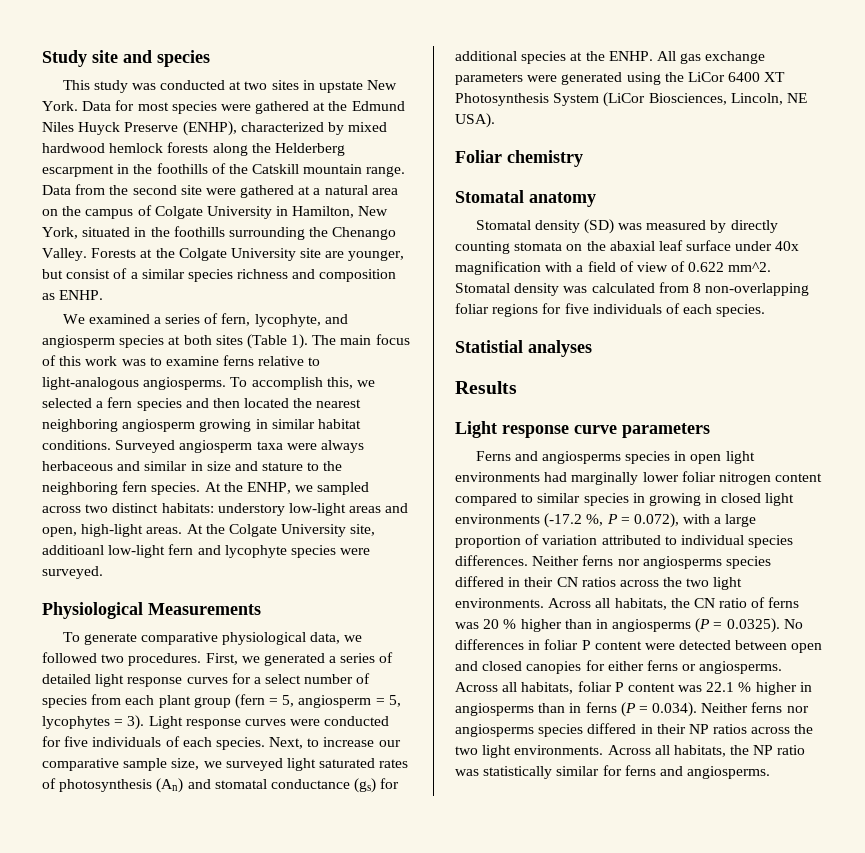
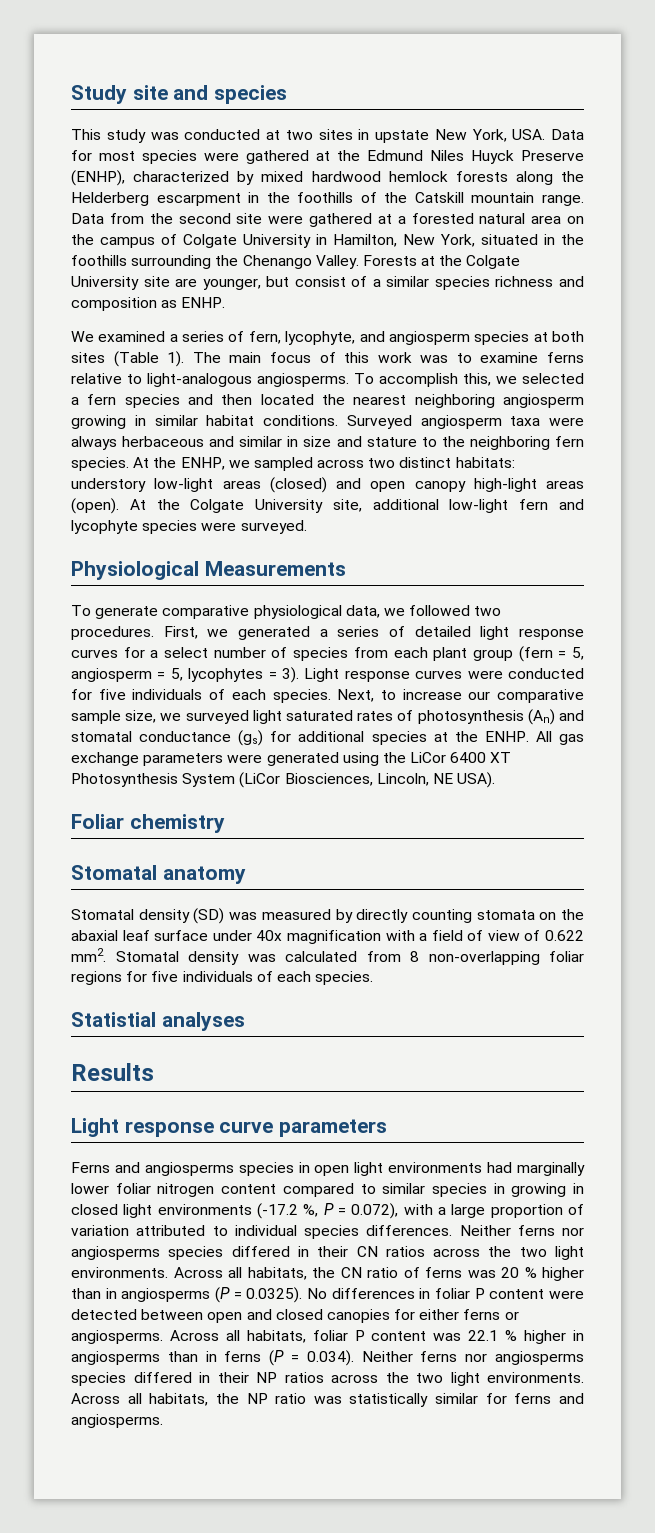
[42,101,78,111] York. -> [471,129,546,142] York, USA.
(321, 191) none -> [411,213,474,224] forested
[385,503,409,513] [42,524,183,537] and open, high-light areas. -> [269,477,584,493] [71,498,119,514] (closed) and open canopy high-light areas (open).
[42,545,104,555] additioanl -> [372,499,439,510] additional
[728,262,772,272] mm^2. -> [71,948,106,962] mm2.

